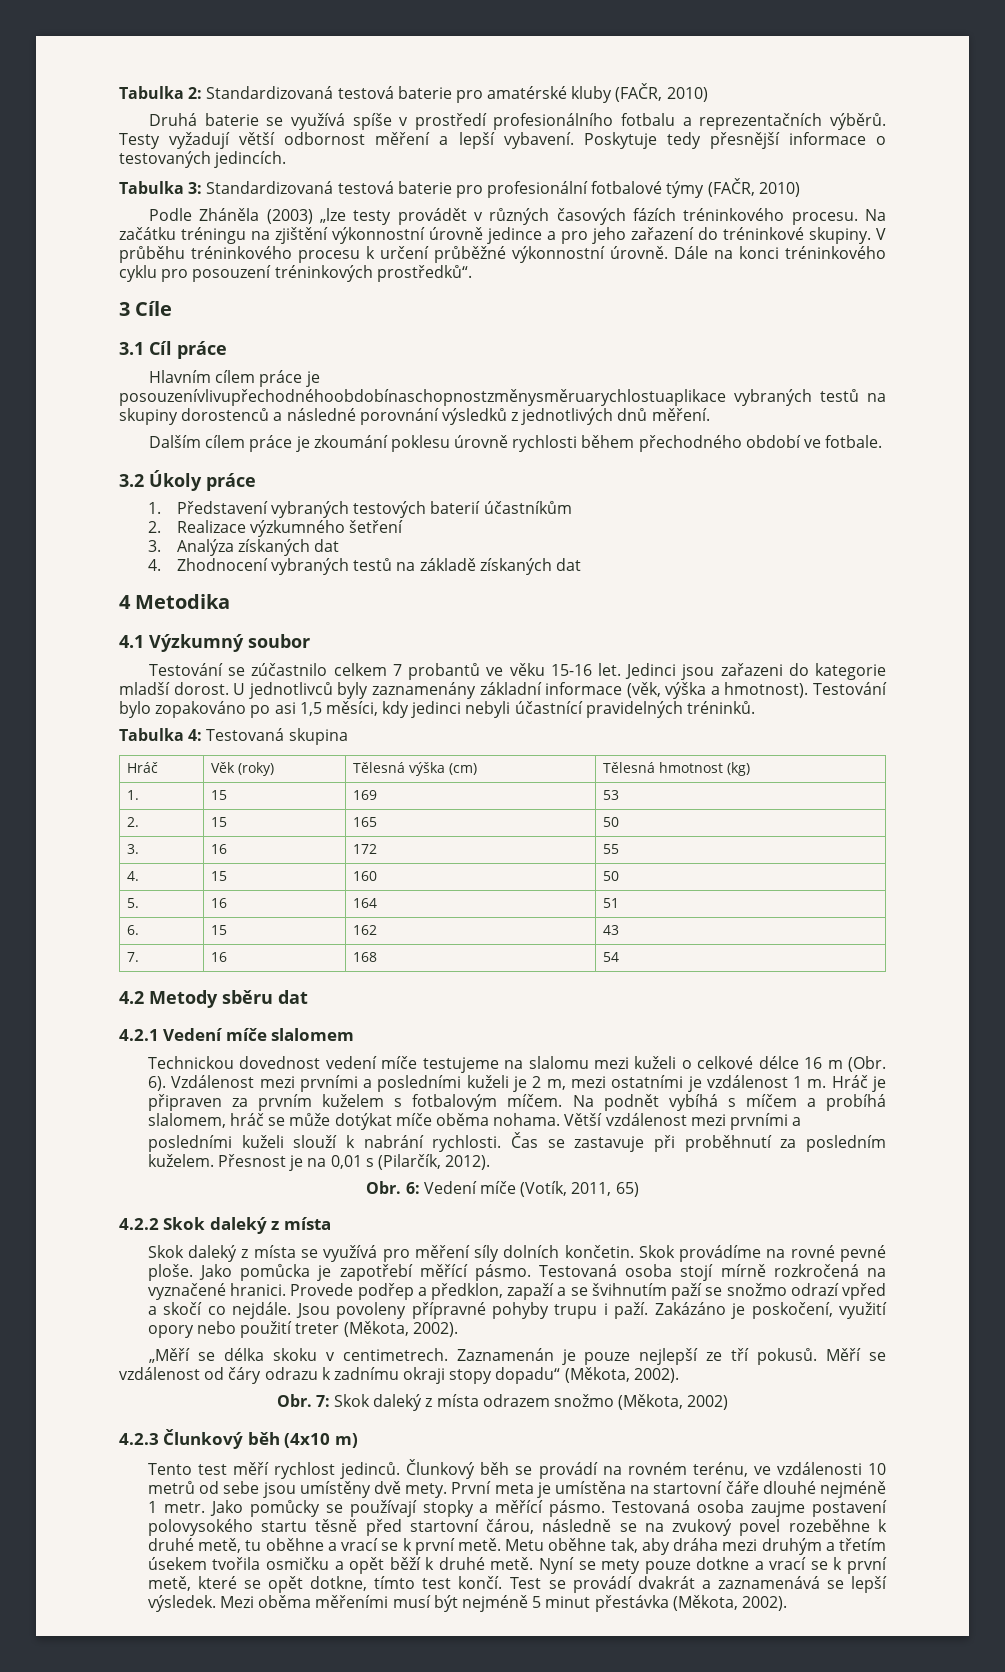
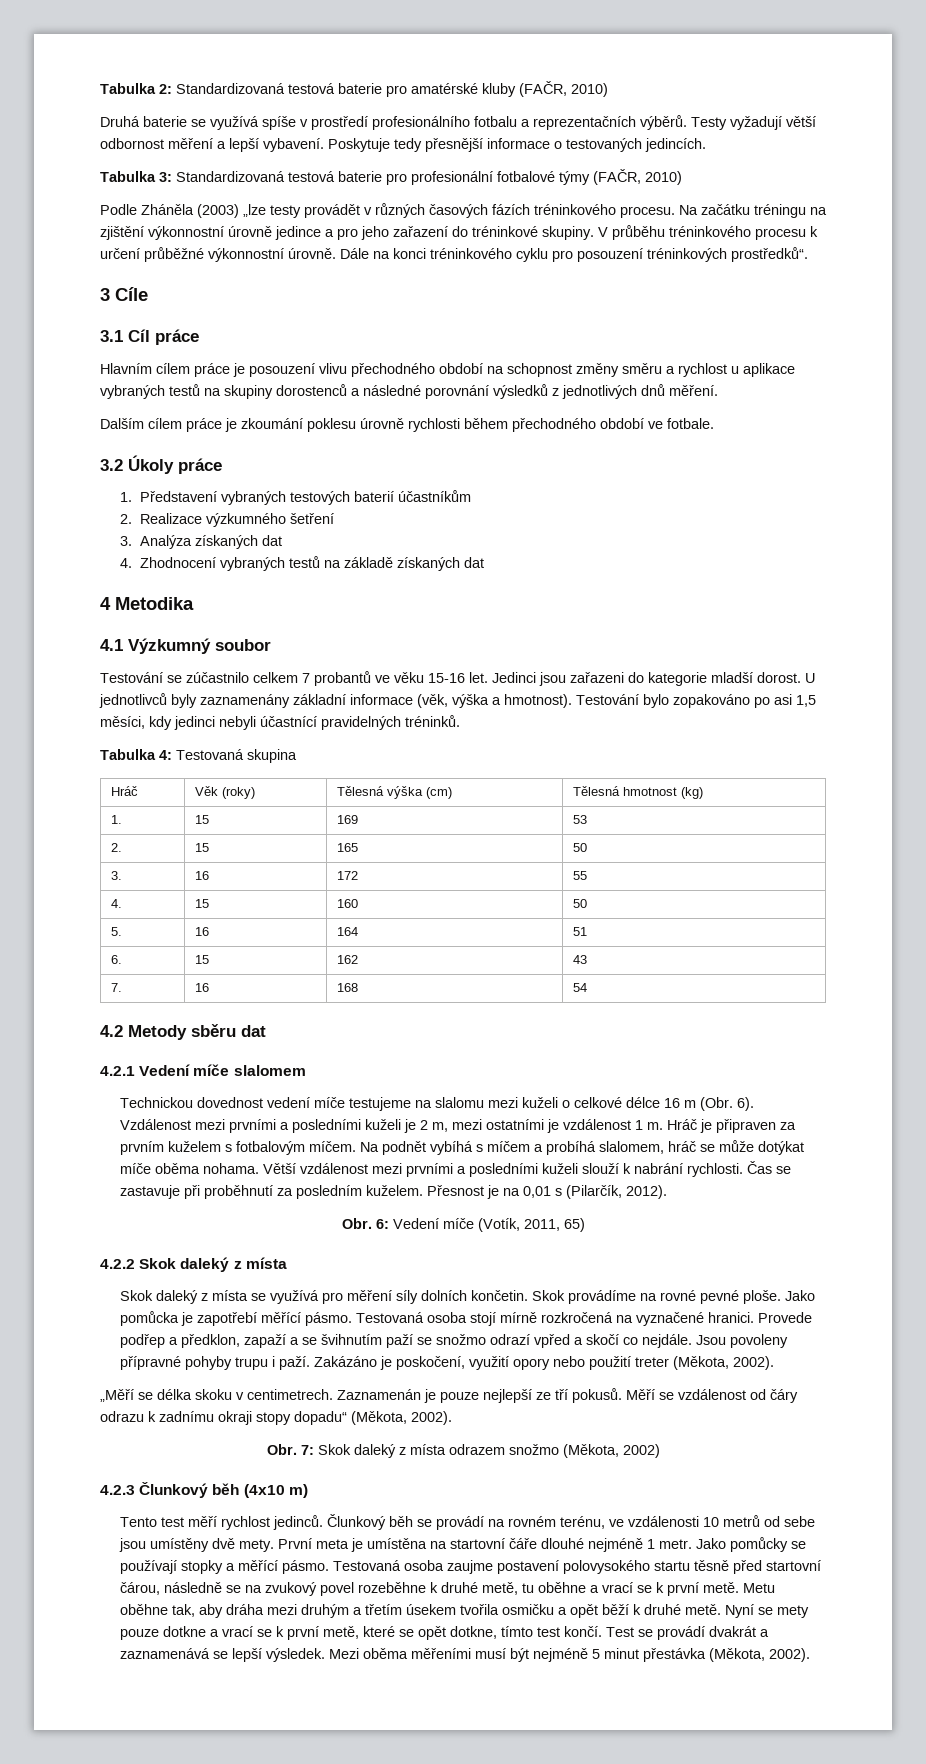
[119,389,726,406] posouzenívlivupřechodnéhoobdobínaschopnostzměnysměruarychlostuaplikace -> [249,363,795,377] posouzení vlivu přechodného období na schopnost změny směru a rychlost u aplikace

